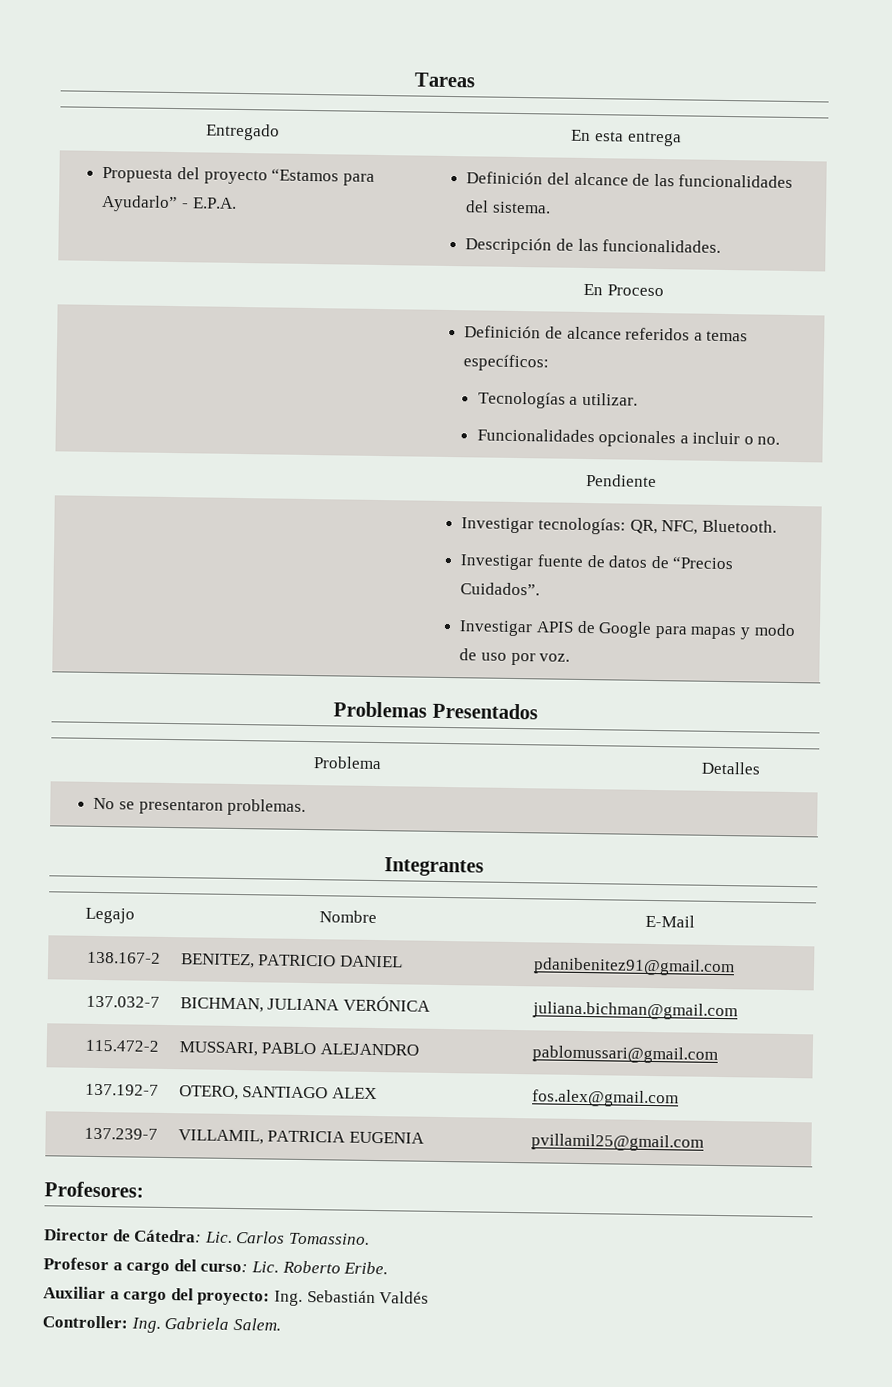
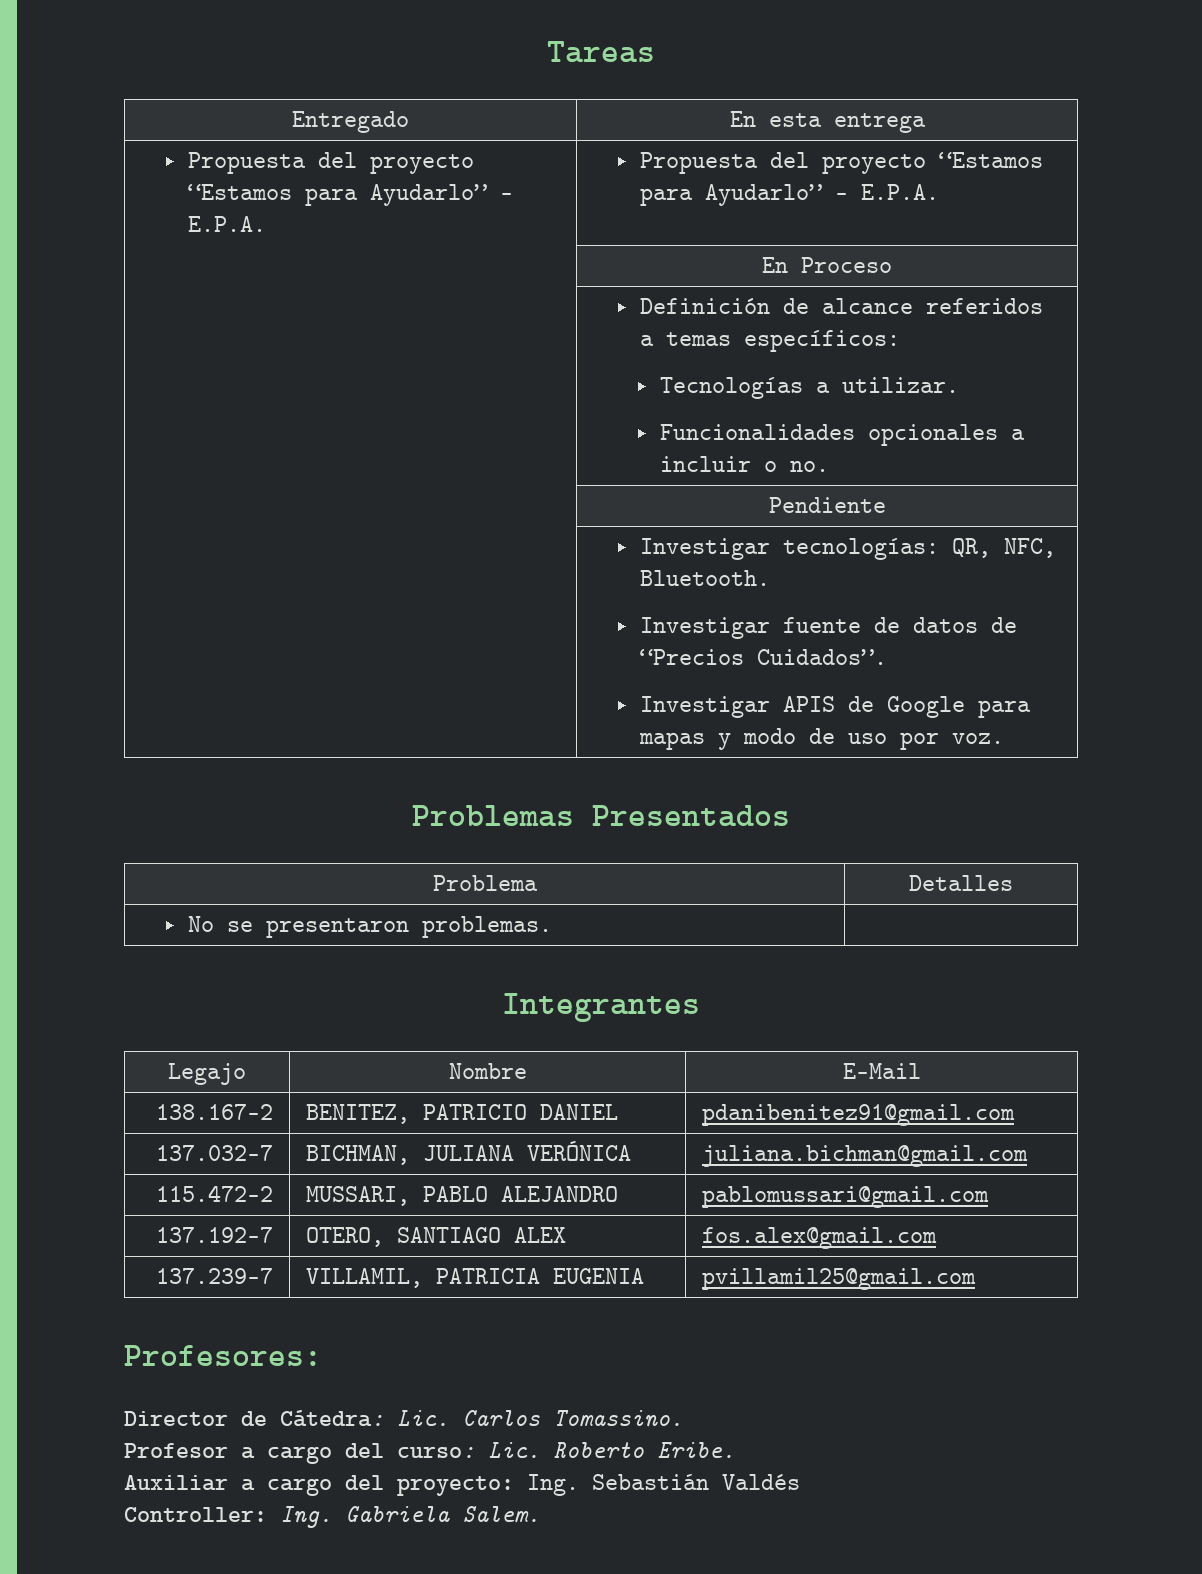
[466,171,794,188] [465,200,552,214] [465,237,722,255] Definición del alcance de las funcionalidades del sistema. // Descripción de las funcionalidades. -> [640,152,1044,174] [640,184,940,206] Propuesta del proyecto “Estamos para Ayudarlo” - E.P.A.

